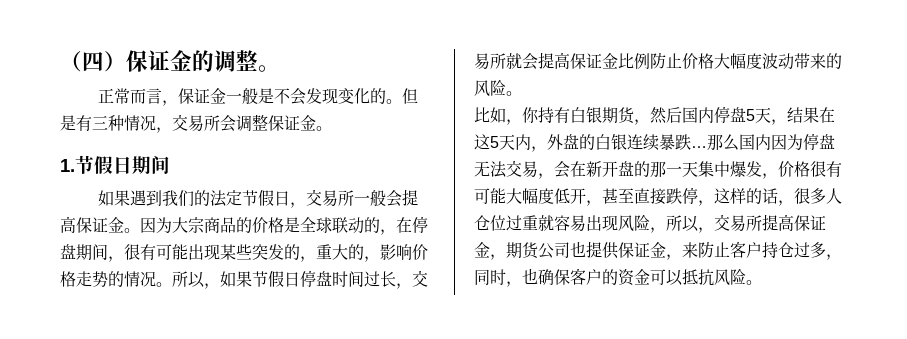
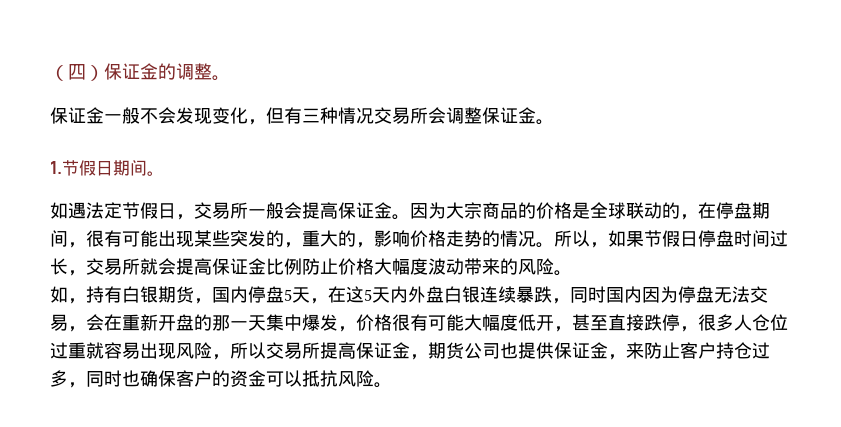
[97,88,178,106] 正常而言， -> (230, 78) none
[257,88,274,104] 是 -> (140, 115) none
[369,88,418,104] [60,115,76,131] 的。但是 -> [248,107,284,125] ，但
[156,127,172,133] ， -> (374, 115) none
[97,190,210,207] // 如果遇到我们的 -> [147,171,164,176] [50,202,86,219] 。 // 如遇
[474,107,539,125] 比如，你 -> [50,286,86,304] 如，
[650,107,682,124] 然后 -> (212, 301) none
[787,107,819,123] 结果 -> (328, 301) none
[531,134,595,152] ，外盘的 -> [408,286,444,303] 外盘
[691,134,739,151] …那么 -> [552,286,606,304] ，同时
(586, 169) none -> [122,314,140,331] 重
[714,188,794,206] 这样的话， -> (698, 329) none
[698,227,714,233] ， -> (266, 350) none
[506,281,522,287] ， -> (122, 378) none

